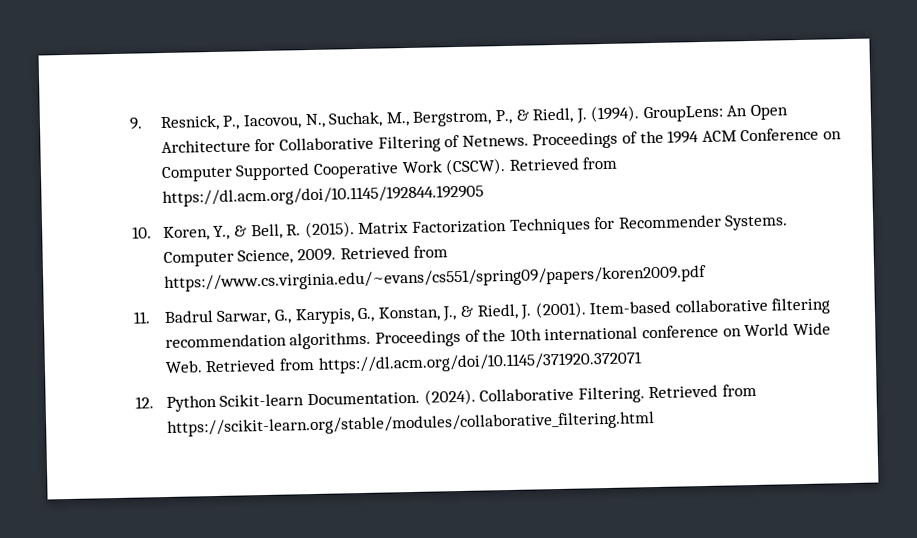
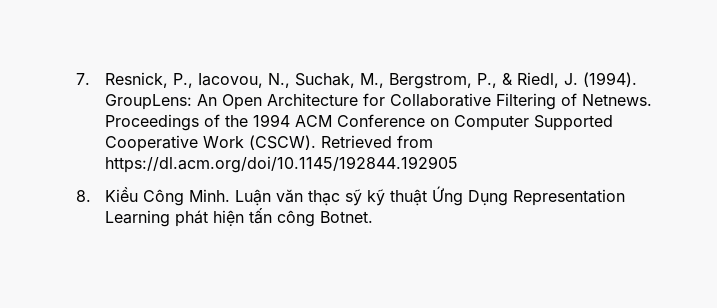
[129,117,144,130] 9. -> [75,73,90,85] 7.
[132,214,789,242] [162,245,449,268] [163,264,707,293] [133,297,831,325] [164,322,831,350] [164,351,643,374] [135,383,757,413] [166,411,655,438] 10. Koren, Y., & Bell, R. (2015). Matrix Factorization Techniques for Recommender Systems. Computer Science, 2009. Retrieved from https://www.cs.virginia.edu/~evans/cs551/spring09/papers/koren2009.pdf // 11. Badrul Sarwar, G., Karypis, G., Konstan, J., & Riedl, J. (2001). Item-based collaborative filtering recommendation algorithms. Proceedings of the 10th international conference on World Wide Web. Retrieved from https://dl.acm.org/doi/10.1145/371920.372071 // 12. Python Scikit-learn Documentation. (2024). Collaborative Filtering. Retrieved from https://scikit-learn.org/stable/modules/collaborative_filtering.html -> [75,186,625,206] [104,208,373,227] 8. Kiều Công Minh. Luận văn thạc sỹ kỹ thuật Ứng Dụng Representation Learning phát hiện tấn công Botnet.

